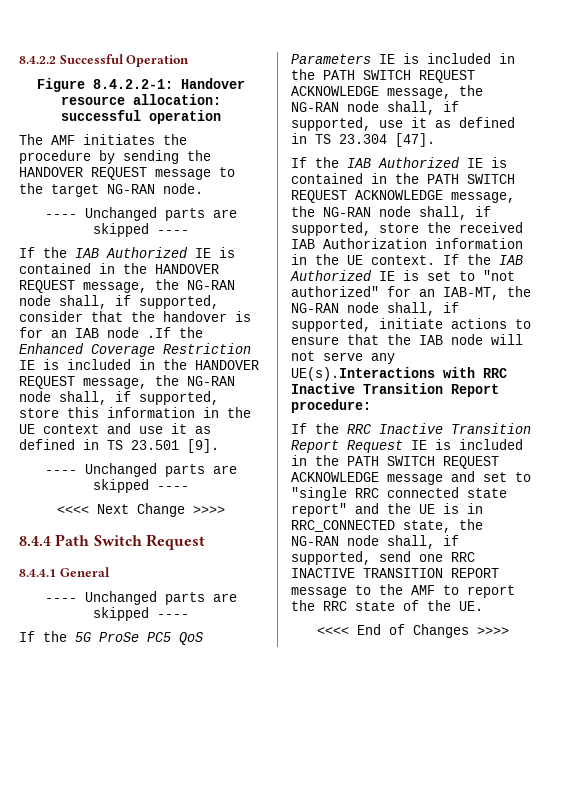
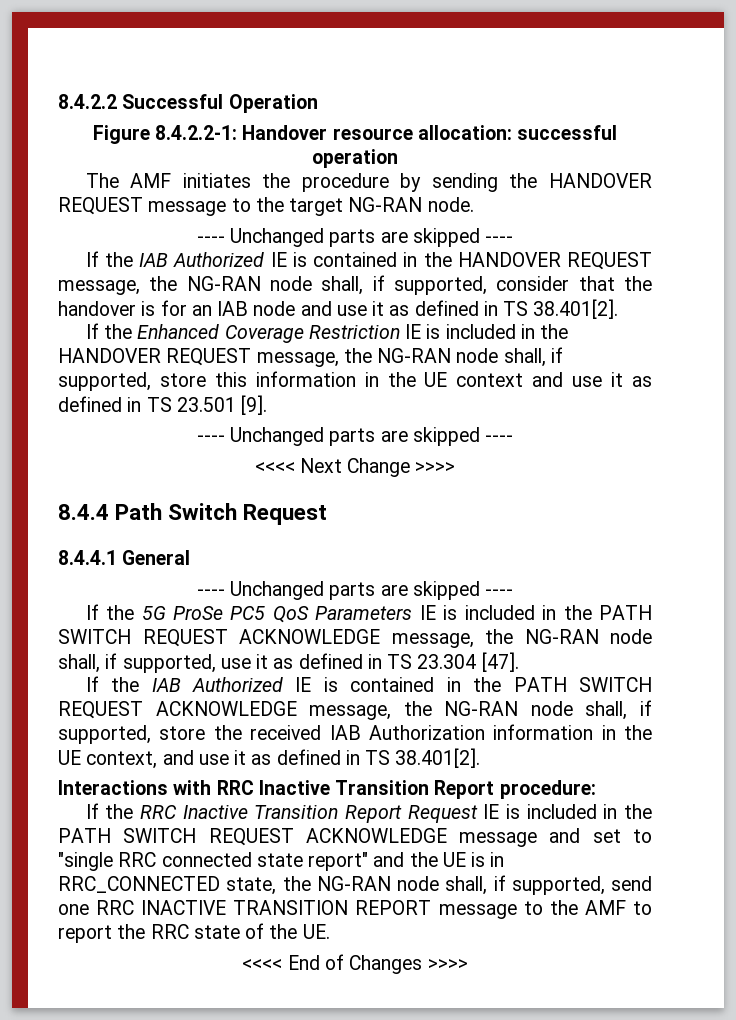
[147,327,171,338] .If -> [300,299,619,319] [85,323,99,339] and use it as defined in TS 38.401[2]. // If
[371,254,523,265] [290,270,515,281] [291,286,531,300] [291,302,459,316] [291,318,531,332] [291,334,523,345] [291,351,395,364] [291,367,435,381] context. If the IAB Authorized IE is set to "not authorized" for an IAB-MT, the NG-RAN node shall, if supported, initiate actions to ensure that the IAB node will not serve any UE(s).Interactions -> [86,748,481,769] [58,780,168,795] context, and use it as defined in TS 38.401[2]. // Interactions

